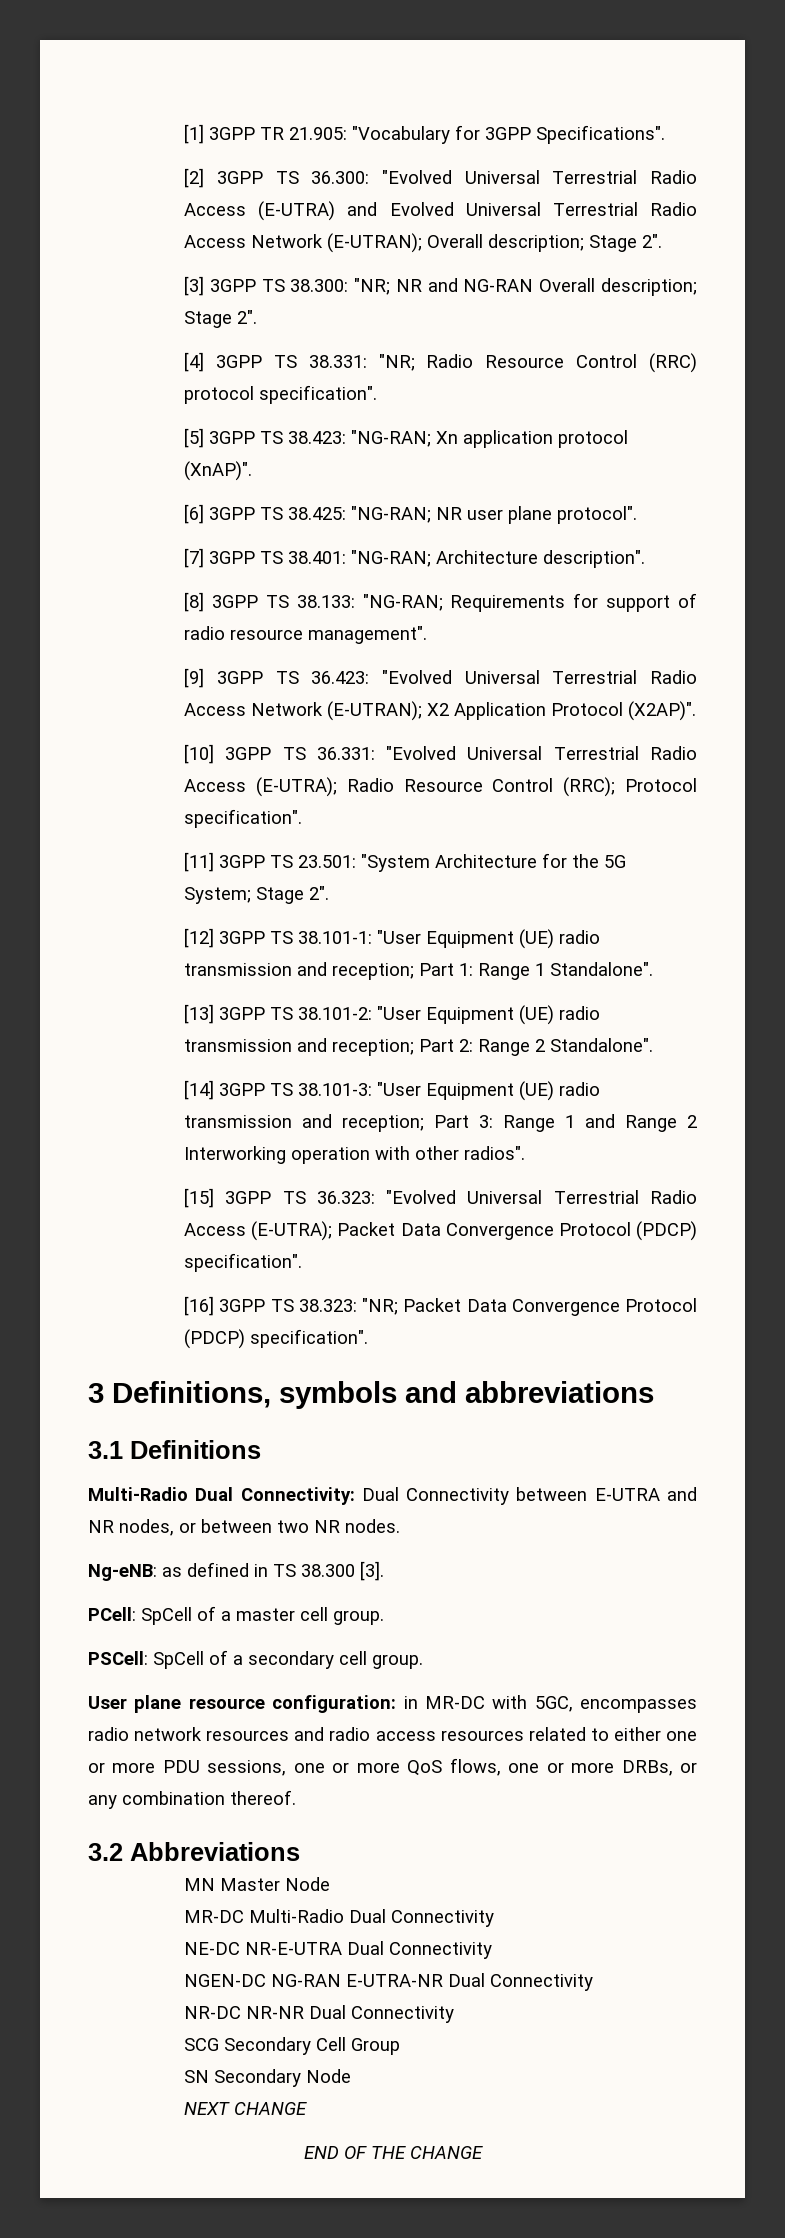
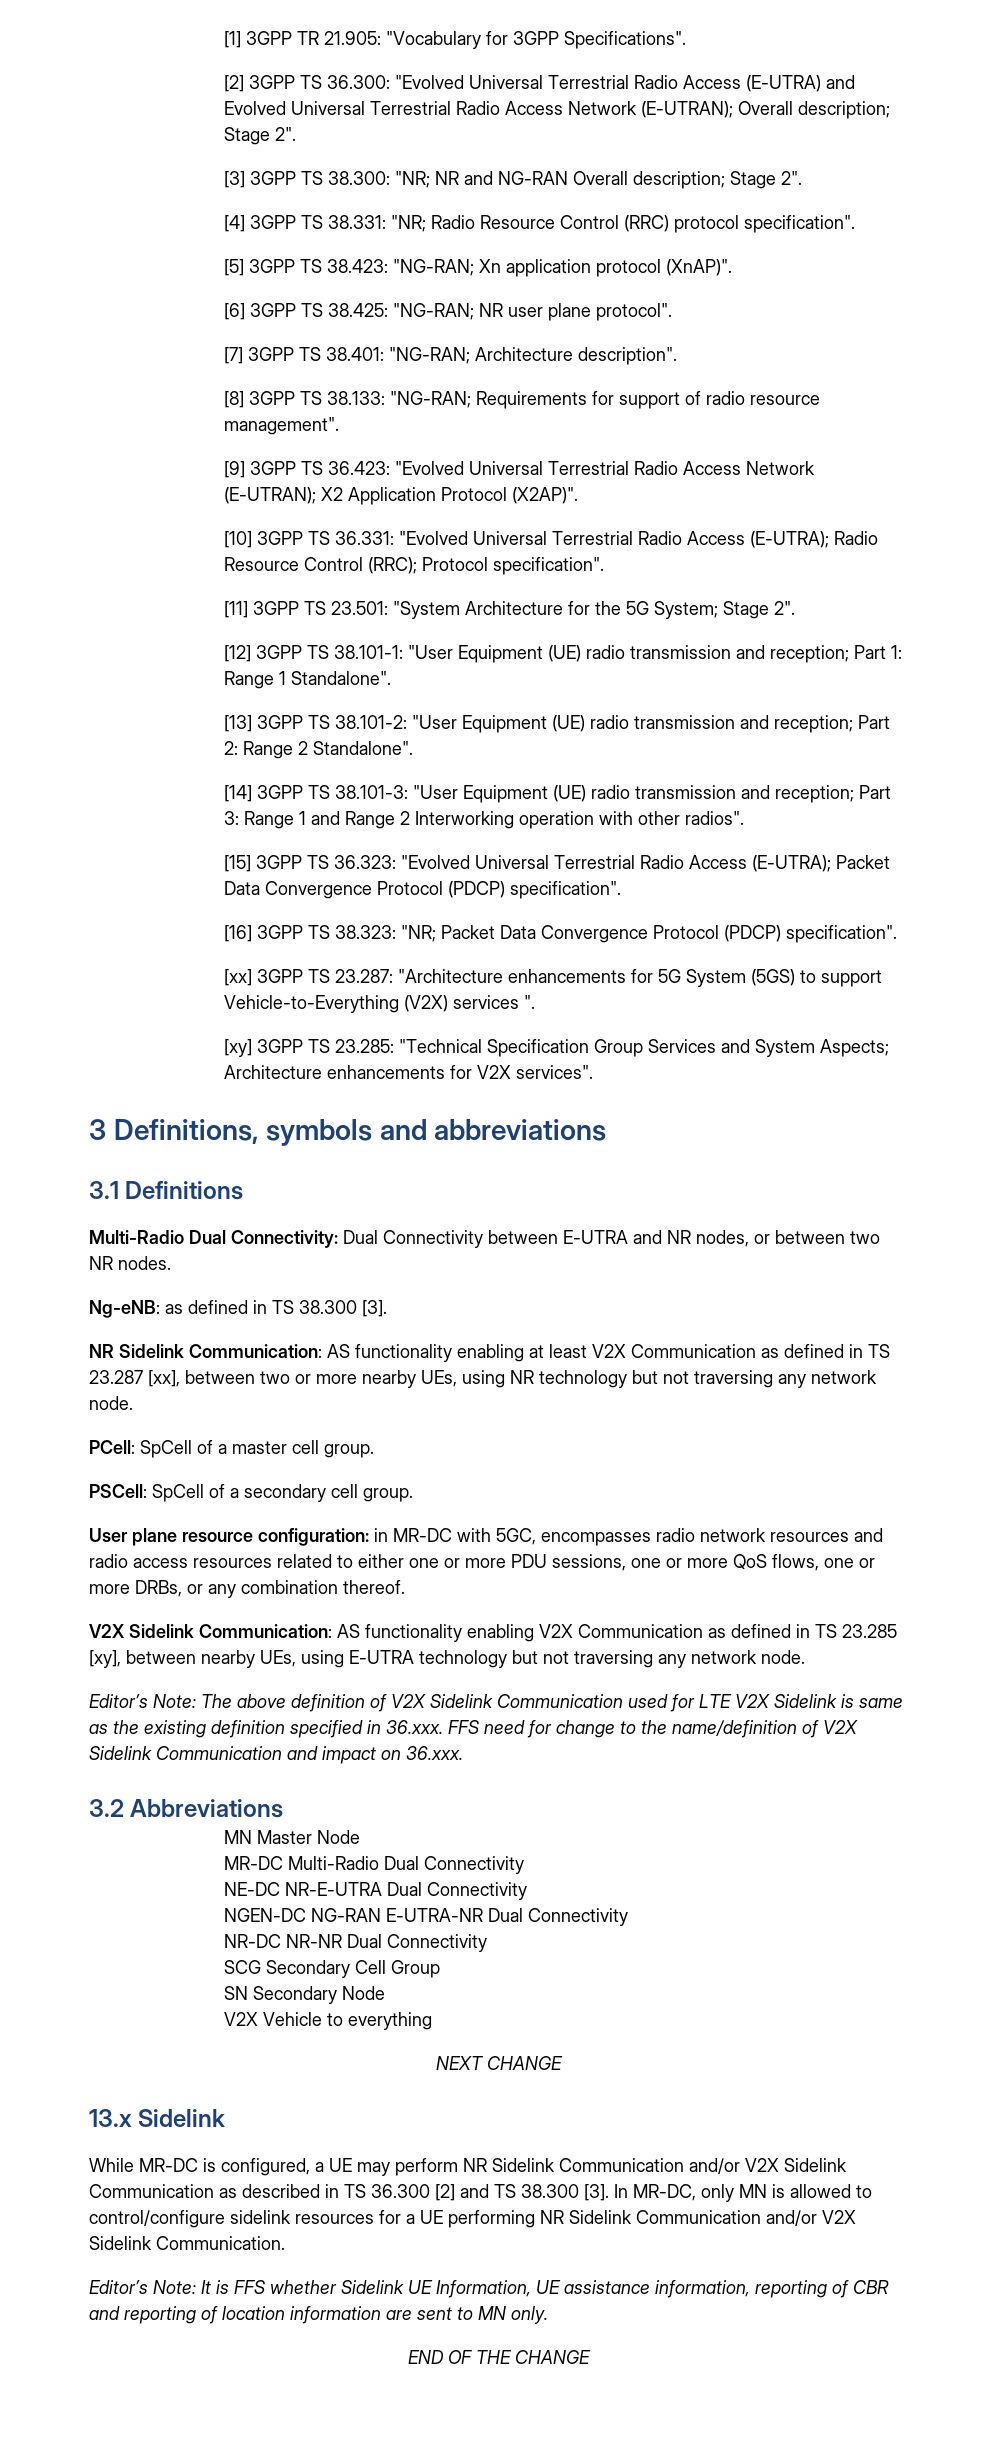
(369, 1338) none -> [224,969,883,987] [224,995,536,1013] [224,1039,890,1057] [224,1065,594,1079] // [xx] 3GPP TS 23.287: "Architecture enhancements for 5G System (5GS) to support Vehicle-to-Everything (V2X) services ". // [xy] 3GPP TS 23.285: "Technical Specification Group Services and System Aspects; Architecture enhancements for V2X services".
(384, 1571) none -> [89,1344,890,1362] [89,1370,877,1388] [89,1396,133,1410] // NR Sidelink Communication: AS functionality enabling at least V2X Communication as defined in TS 23.287 [xx], between two or more nearby UEs, using NR technology but not traversing any network node.
(296, 1797) none -> [89,1624,897,1642] [89,1650,805,1668] [89,1694,903,1712] [89,1720,858,1738] [89,1746,463,1764] // V2X Sidelink Communication: AS functionality enabling V2X Communication as defined in TS 23.285 [xy], between nearby UEs, using E-UTRA technology but not traversing any network node. // Editor’s Note: The above definition of V2X Sidelink Communication used for LTE V2X Sidelink is same as the existing definition specified in 36.xxx. FFS need for change to the name/definition of V2X Sidelink Communication and impact on 36.xxx.
[184,2102,308,2115] NEXT CHANGE -> [224,2012,433,2030] [436,2056,563,2070] [89,2109,226,2127] [89,2158,847,2176] [89,2184,872,2202] [89,2210,856,2228] [89,2236,285,2250] [89,2280,889,2298] [89,2306,548,2324] V2X Vehicle to everything // NEXT CHANGE // 13.x Sidelink // While MR-DC is configured, a UE may perform NR Sidelink Communication and/or V2X Sidelink Communication as described in TS 36.300 [2] and TS 38.300 [3]. In MR-DC, only MN is allowed to control/configure sidelink resources for a UE performing NR Sidelink Communication and/or V2X Sidelink Communication. // Editor’s Note: It is FFS whether Sidelink UE Information, UE assistance information, reporting of CBR and reporting of location information are sent to MN only.

